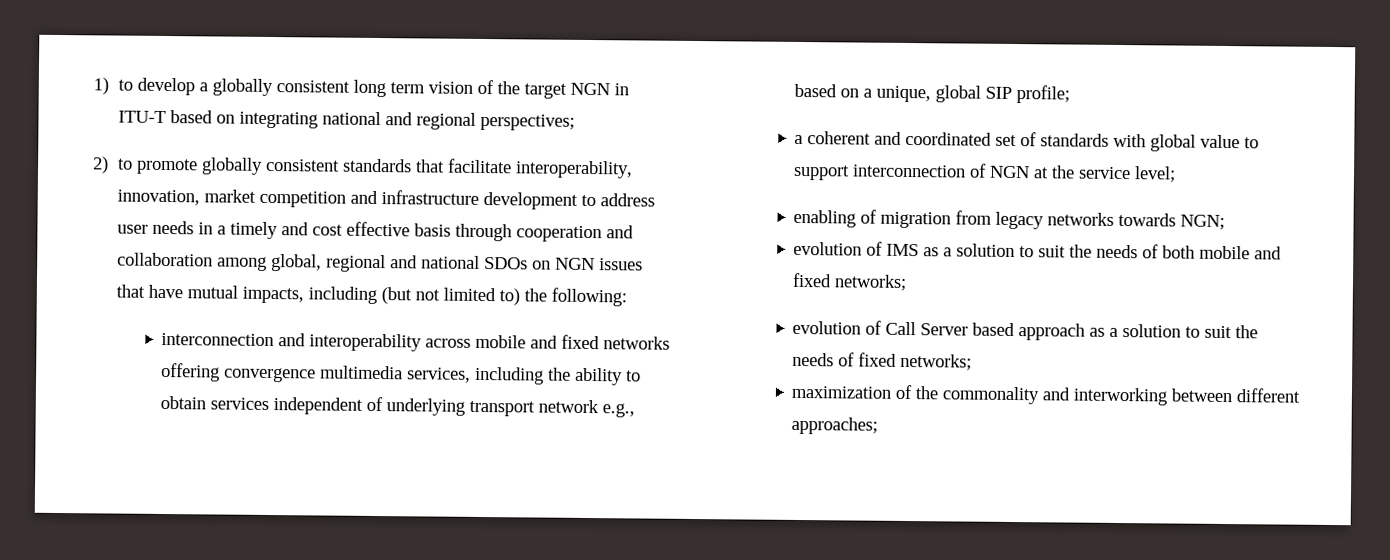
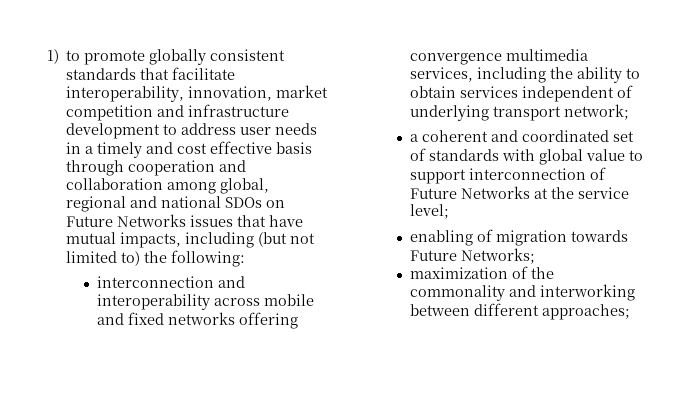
[136,77,629,99] [117,110,575,131] [92,156,133,174] develop a globally consistent long term vision of the target NGN in ITU-T based on integrating national and regional perspectives; // 2) to -> (81, 55) none
[554,257,595,271] NGN -> [66,214,187,227] Future Networks
[538,399,636,418] [794,83,1071,104] network e.g., based on a unique, global SIP profile; -> [563,104,629,120] network;
[989,165,1031,179] NGN -> [409,186,530,199] Future Networks
[955,210,1226,230] [793,241,1283,260] [792,272,908,291] [792,320,1259,341] [792,352,973,371] from legacy networks towards NGN; // evolution of IMS as a solution to suit the needs of both mobile and fixed networks; // evolution of Call Server based approach as a solution to suit the needs of fixed networks; -> [570,230,628,242] [409,248,535,264] towards Future Networks;

